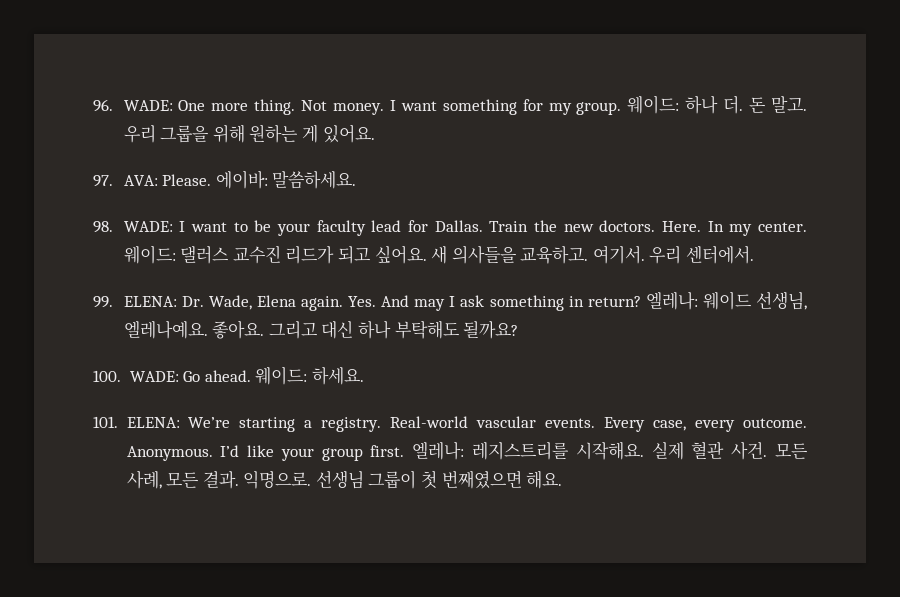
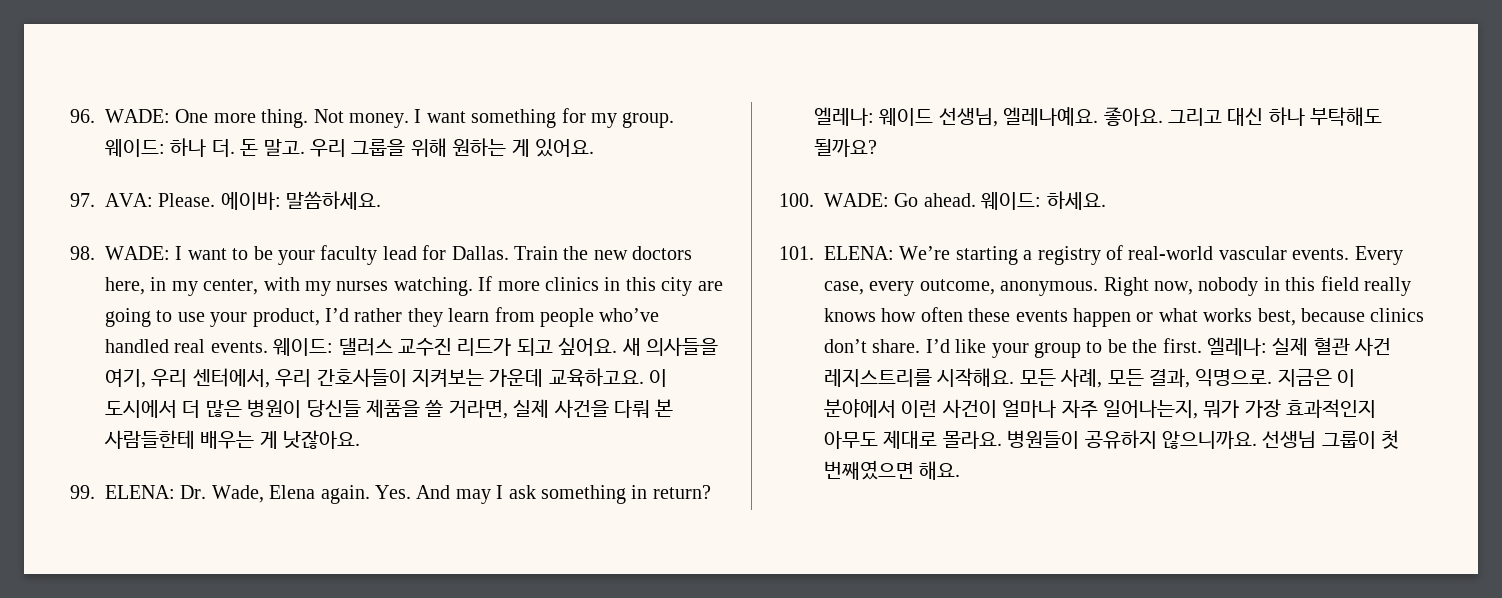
[599,220,808,236] doctors. Here. In my center. -> [632,246,693,260] [105,276,723,296] [105,307,660,327] [105,339,268,353] doctors here, in my center, with my nurses watching. If more clinics in this city are going to use your product, I’d rather they learn from people who’ve handled real events.
[520,245,755,264] 교육하고. 여기서. 우리 센터에서. -> [105,368,668,388] [105,399,674,419] [104,430,361,449] 여기, 우리 센터에서, 우리 간호사들이 지켜보는 가운데 교육하고요. 이 도시에서 더 많은 병원이 당신들 제품을 쓸 거라면, 실제 사건을 다뤄 본 사람들한테 배우는 게 낫잖아요.
[321,416,469,432] registry. Real-world -> [1037,245,1214,265] registry of real-world
[743,418,807,428] [126,441,808,461] [126,470,312,489] outcome. Anonymous. I’d like your group first. 엘레나: 레지스트리를 시작해요. 실제 혈관 사건. 모든 사례, 모든 결과. 익명으로. -> [919,276,1411,296] [824,307,1425,327] [824,337,1392,358] [824,368,1356,388] [824,399,1377,419] [824,430,1257,449] outcome, anonymous. Right now, nobody in this field really knows how often these events happen or what works best, because clinics don’t share. I’d like your group to be the first. 엘레나: 실제 혈관 사건 레지스트리를 시작해요. 모든 사례, 모든 결과, 익명으로. 지금은 이 분야에서 이런 사건이 얼마나 자주 일어나는지, 뭐가 가장 효과적인지 아무도 제대로 몰라요. 병원들이 공유하지 않으니까요.

